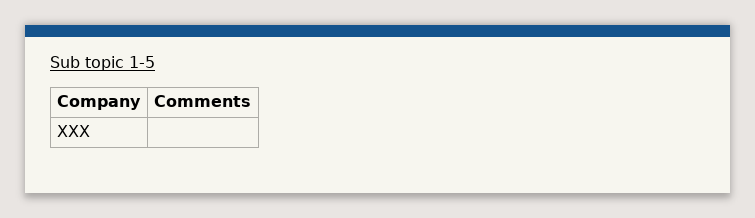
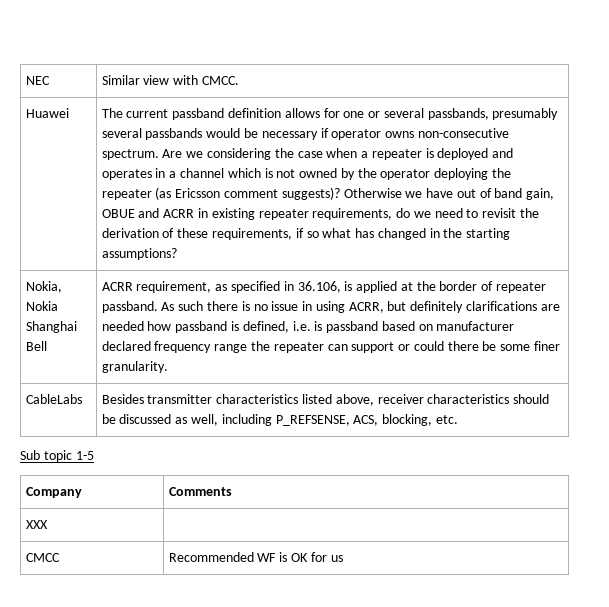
(50, 62) none -> [25,76,50,85] [101,75,240,85] [25,108,69,118] [101,108,559,120] [101,128,509,140] [101,148,514,160] [101,168,512,180] [101,187,555,200] [101,208,540,220] [101,228,511,240] [101,248,177,260] [25,281,62,293] [25,301,58,311] [25,321,77,333] [25,341,47,351] [101,281,547,293] [101,301,560,313] [101,321,515,333] [101,341,561,353] [101,361,168,373] [25,394,82,404] [101,394,550,406] [101,414,458,426] NEC | Similar view with CMCC. // Huawei | The current passband definition allows for one or several passbands, presumably several passbands would be necessary if operator owns non-consecutive spectrum. Are we considering the case when a repeater is deployed and operates in a channel which is not owned by the operator deploying the repeater (as Ericsson comment suggests)? Otherwise we have out of band gain, OBUE and ACRR in existing repeater requirements, do we need to revisit the derivation of these requirements, if so what has changed in the starting assumptions? // Nokia, Nokia Shanghai Bell | ACRR requirement, as specified in 36.106, is applied at the border of repeater passband. As such there is no issue in using ACRR, but definitely clarifications are needed how passband is defined, i.e. is passband based on manufacturer declared frequency range the repeater can support or could there be some finer granularity. // CableLabs | Besides transmitter characteristics listed above, receiver characteristics should be discussed as well, including P_REFSENSE, ACS, blocking, etc. //
(90, 131) none -> [25,553,60,562] [168,552,343,562] // CMCC | Recommended WF is OK for us

